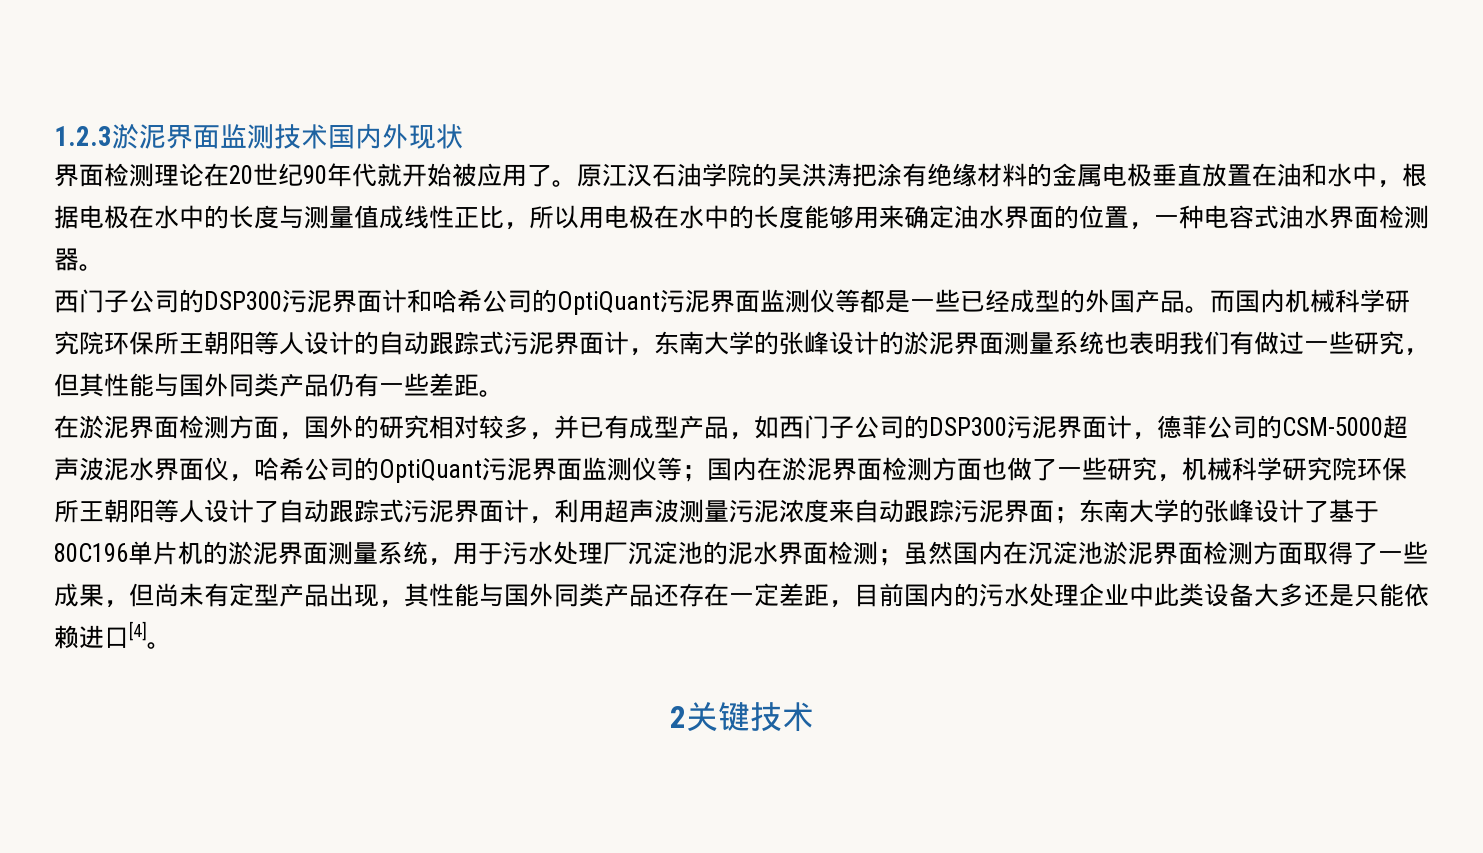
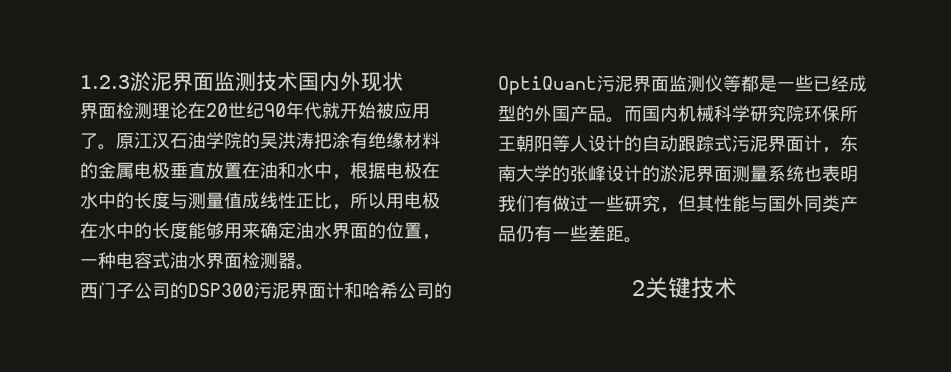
[54,415,1408,440] [54,457,1407,483] [54,499,1379,524] [54,541,1428,566] [54,583,1429,608] [54,621,147,649] [147,642,172,649] // 在淤泥界面检测方面，国外的研究相对较多，并已有成型产品，如西门子公司的DSP300污泥界面计，德菲公司的CSM-5000超声波泥水界面仪，哈希公司的OptiQuant污泥界面监测仪等；国内在淤泥界面检测方面也做了一些研究，机械科学研究院环保所王朝阳等人设计了自动跟踪式污泥界面计，利用超声波测量污泥浓度来自动跟踪污泥界面；东南大学的张峰设计了基于80C196单片机的淤泥界面测量系统，用于污水处理厂沉淀池的泥水界面检测；虽然国内在沉淀池淤泥界面检测方面取得了一些成果，但尚未有定型产品出现，其性能与国外同类产品还存在一定差距，目前国内的污水处理企业中此类设备大多还是只能依赖进口[4]。 -> (642, 240) none

